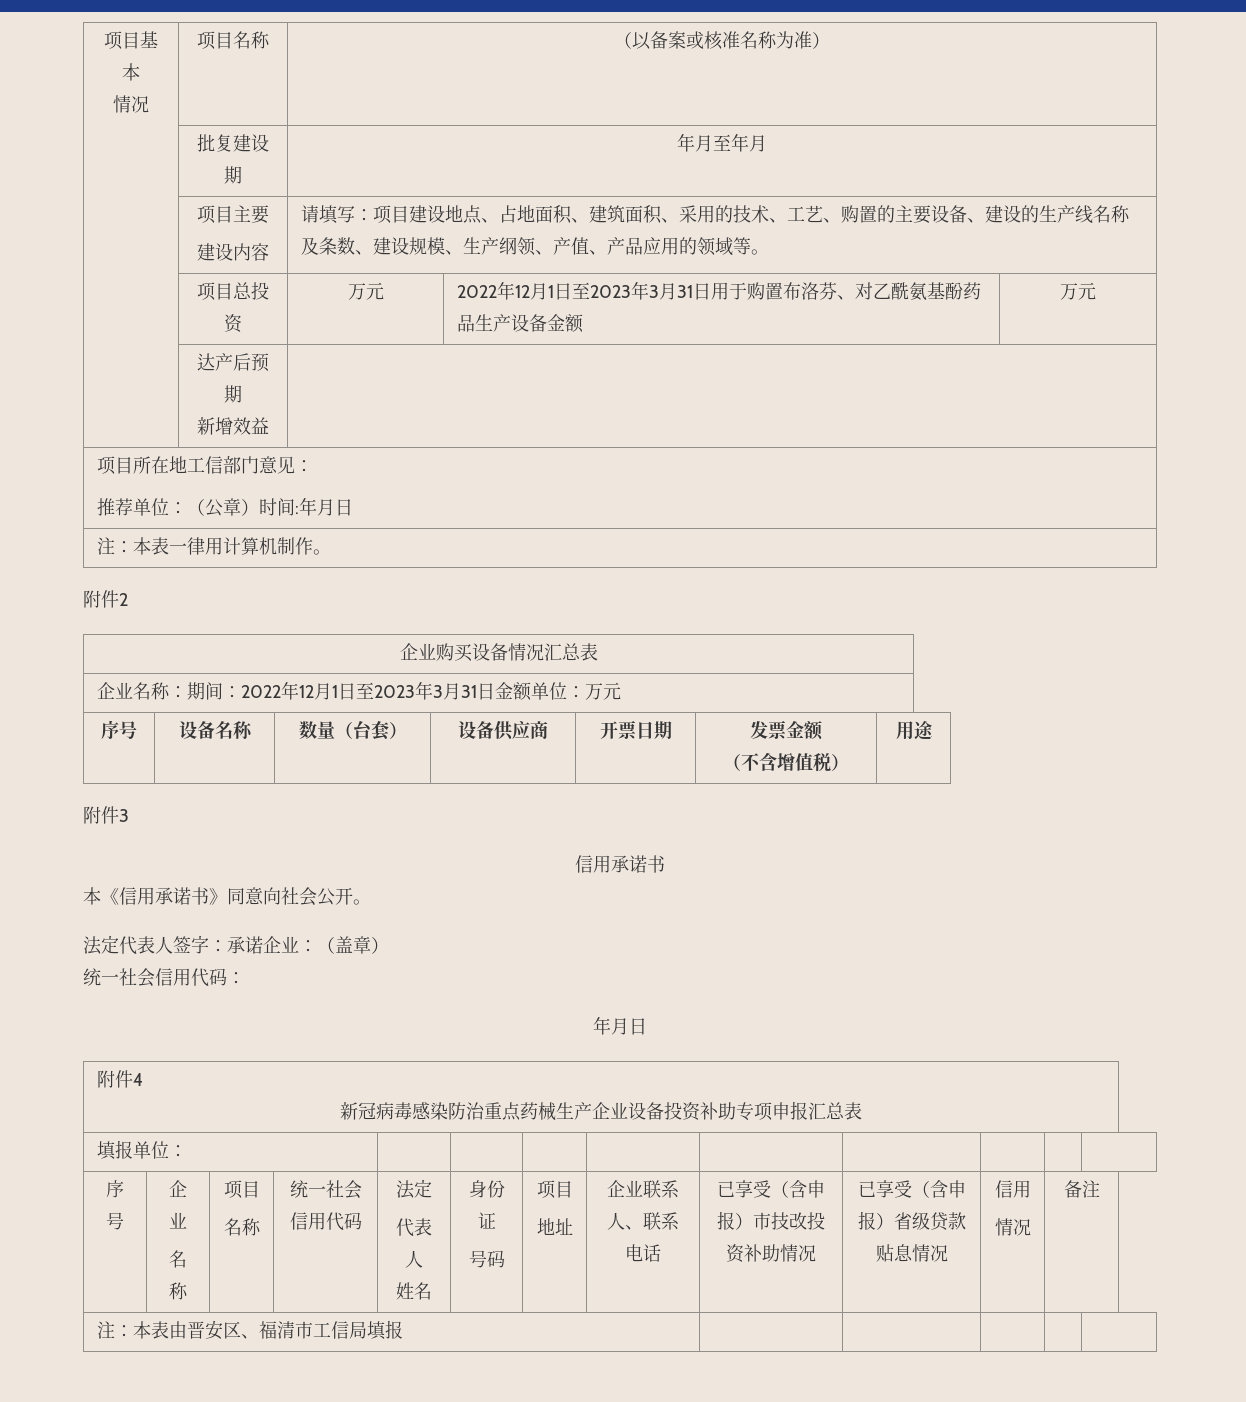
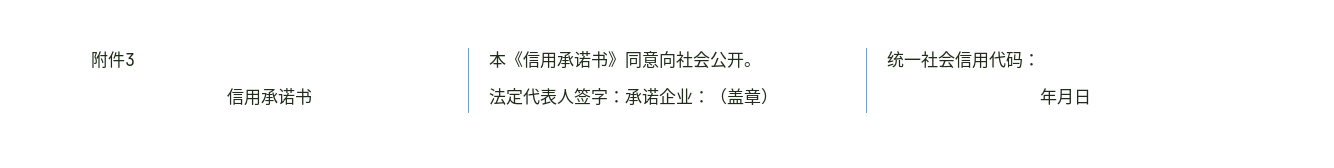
[104,31,158,50] [122,63,140,81] [113,95,149,113] [197,31,270,50] [614,31,830,50] [197,134,269,152] [224,166,242,184] [677,133,767,152] [197,205,269,224] [197,243,269,261] [301,205,1131,224] [301,237,770,256] [197,282,269,301] [224,314,243,333] [347,282,384,300] [457,281,982,301] [457,314,585,333] [1060,282,1096,300] [197,353,269,372] [224,385,242,403] [197,417,269,435] [97,456,314,475] [97,497,354,517] [97,537,332,555] [83,590,128,608] [399,643,598,662] [97,681,622,701] [101,720,137,739] [178,721,253,739] [298,720,407,740] [458,720,548,741] [599,720,672,740] [750,720,823,740] [723,752,849,772] [895,721,933,740] 项目基本 // 情况 | 项目名称 | （以备案或核准名称为准） // | 批复建设期 | 年月至年月 // | 项目主要 // 建设内容 | 请填写：项目建设地点、占地面积、建筑面积、采用的技术、工艺、购置的主要设备、建设的生产线名称及条数、建设规模、生产纲领、产值、产品应用的领域等。 // | 项目总投资 | 万元 | 2022年12月1日至2023年3月31日用于购置布洛芬、对乙酰氨基酚药品生产设备金额 | 万元 // | 达产后预期 // 新增效益 | // 项目所在地工信部门意见： // 推荐单位：（公章）时间:年月日 // 注：本表一律用计算机制作。 // 附件2 // 企业购买设备情况汇总表 // 企业名称：期间：2022年12月1日至2023年3月31日金额单位：万元 // 序号 | 设备名称 | 数量（台套） | 设备供应商 | 开票日期 | 发票金额 // （不含增值税） | 用途 // -> (91, 60) none
[97,1070,144,1088] [340,1101,862,1121] [97,1140,188,1160] [106,1180,124,1198] [106,1212,124,1230] [169,1180,187,1197] [169,1212,187,1229] [169,1250,187,1268] [169,1282,188,1300] [223,1180,260,1199] [223,1218,261,1236] [289,1180,362,1199] [289,1212,362,1231] [396,1179,432,1199] [396,1218,432,1237] [405,1250,423,1268] [396,1282,432,1300] [468,1180,505,1198] [477,1212,496,1229] [468,1250,505,1268] [536,1180,573,1199] [536,1218,573,1235] [607,1180,679,1198] [607,1212,679,1230] [625,1244,661,1262] [717,1180,825,1198] [717,1211,825,1230] [726,1244,816,1263] [857,1180,966,1198] [857,1211,966,1231] [875,1244,948,1262] [994,1180,1031,1198] [994,1218,1031,1236] [1063,1180,1100,1198] [97,1320,404,1340] // 附件4 // 新冠病毒感染防治重点药械生产企业设备投资补助专项申报汇总表 // 填报单位： | | | | | | | | | // 序号 | 企业 // 名称 | 项目 // 名称 | 统一社会信用代码 | 法定 // 代表人 // 姓名 | 身份证 // 号码 | 项目 // 地址 | 企业联系人、联系电话 | 已享受（含申报）市技改投资补助情况 | 已享受（含申报）省级贷款贴息情况 | 信用 // 情况 | 备注 // 注：本表由晋安区、福清市工信局填报 | | | | | -> (1091, 97) none

